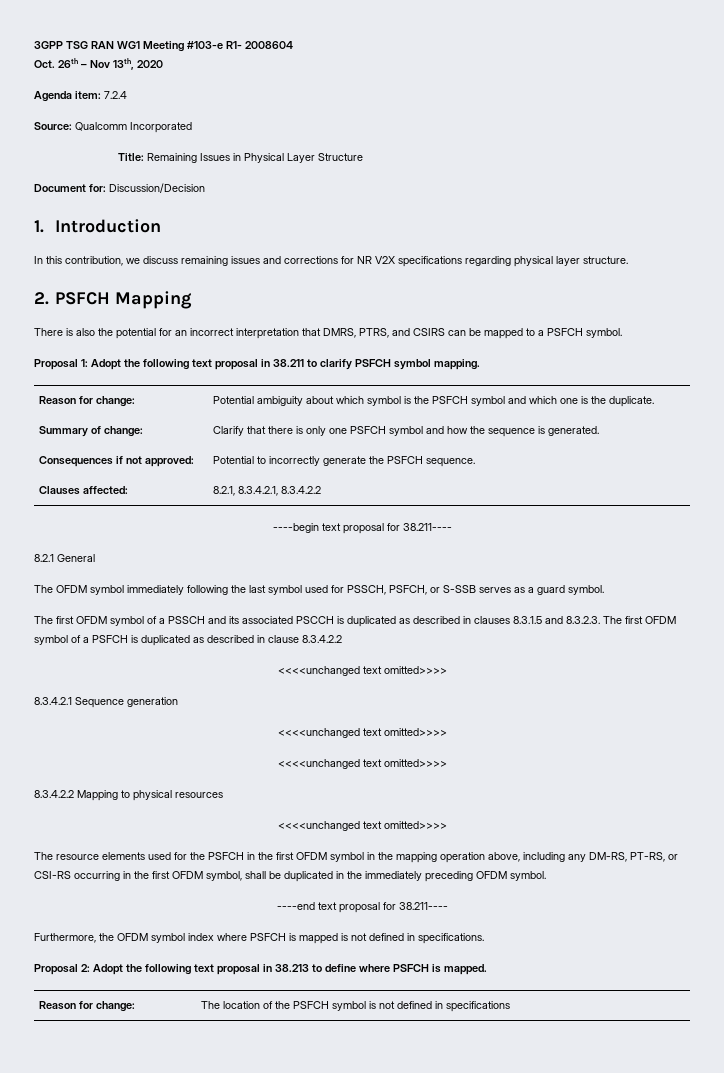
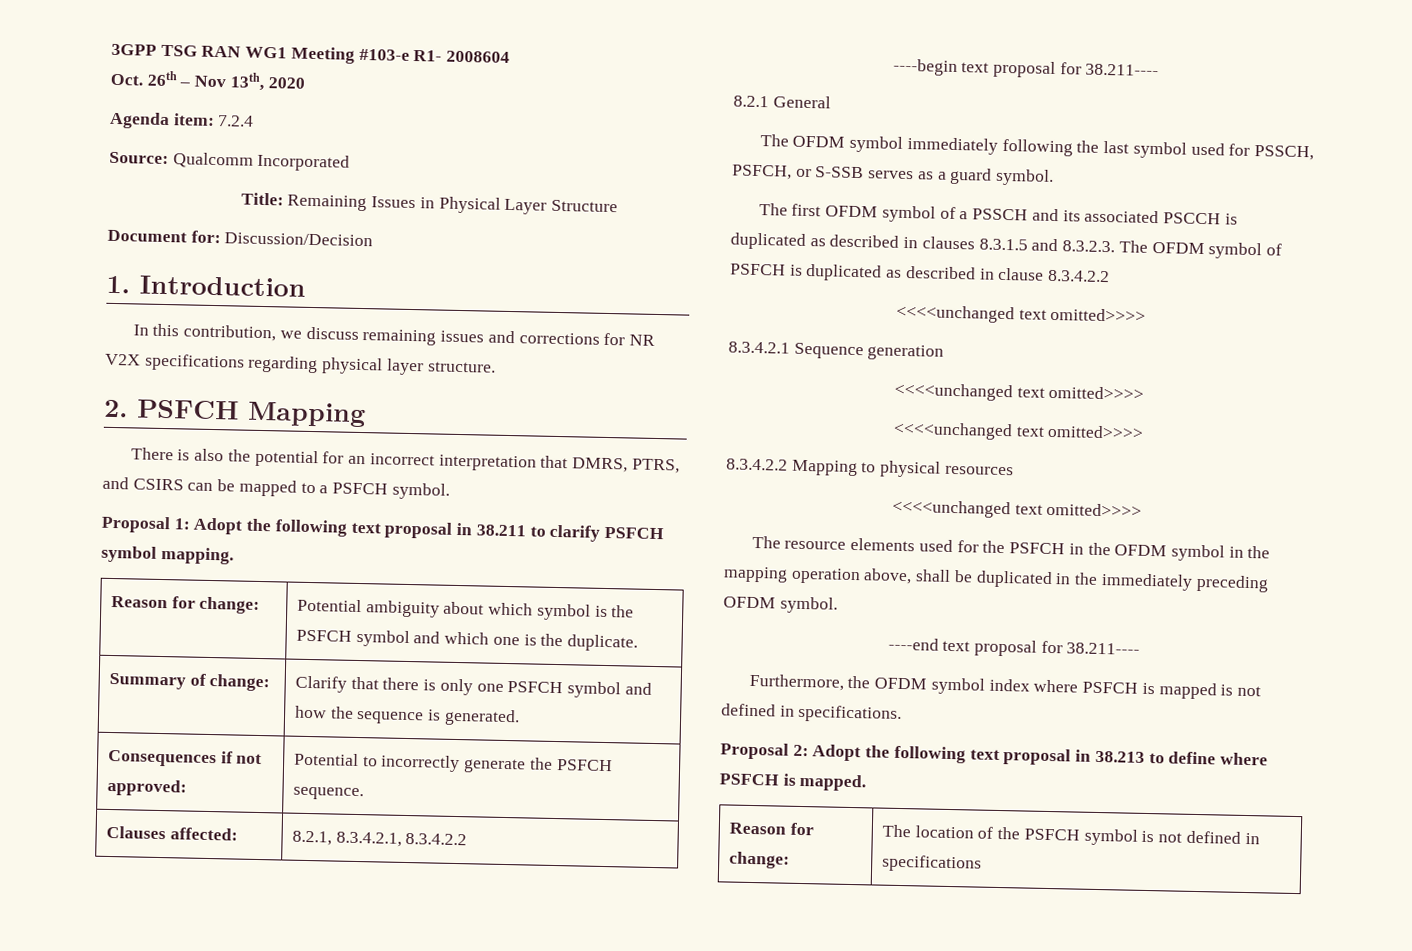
[625,616,676,624] [34,635,89,645] first OFDM symbol of a -> [1151,241,1282,260] OFDM symbol of
[276,852,294,860] first -> (1111, 549) none
[523,852,678,862] [34,871,242,881] including any DM-RS, PT-RS, or CSI-RS occurring in the first OFDM symbol, -> (913, 576) none

